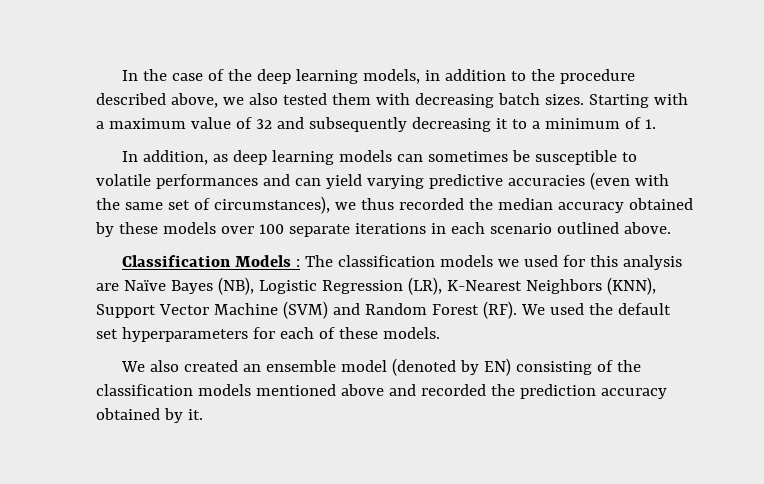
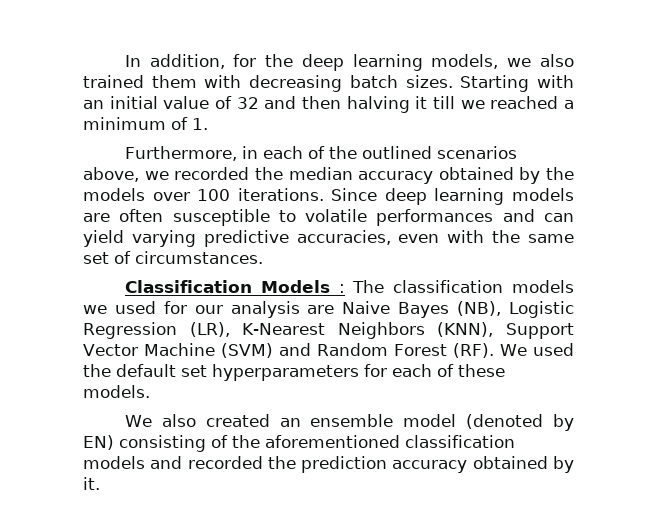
[122,69,225,81] In the case of -> [124,54,257,69] In addition, for
[425,69,636,84] [96,93,218,108] in addition to the procedure described above, -> (499, 61) none
[282,93,327,105] tested -> [83,75,144,88] trained
[96,118,186,129] a maximum -> [83,96,158,109] an initial
[308,117,656,132] [122,150,531,165] subsequently decreasing it to a minimum of 1. // In addition, as deep learning models can sometimes be -> [302,96,575,113] [83,117,208,130] [124,146,517,161] [83,167,574,184] [83,188,574,205] [83,209,164,222] then halving it till we reached a minimum of 1. // Furthermore, in each of the outlined scenarios above, we recorded the median accuracy obtained by the models over 100 iterations. Since deep learning models are often
[507,172,630,190] accuracies (even -> [296,230,440,245] accuracies, even
[213,196,693,214] [95,222,671,237] circumstances), we thus recorded the median accuracy obtained by these models over 100 separate iterations in each scenario outlined above. -> [135,251,263,264] circumstances.
[590,255,619,267] this -> [194,305,223,314] our
[123,280,166,291] Naïve -> [342,301,391,314] Naive
[96,384,384,396] classification models mentioned above -> [265,435,515,448] [83,456,145,469] aforementioned classification models

